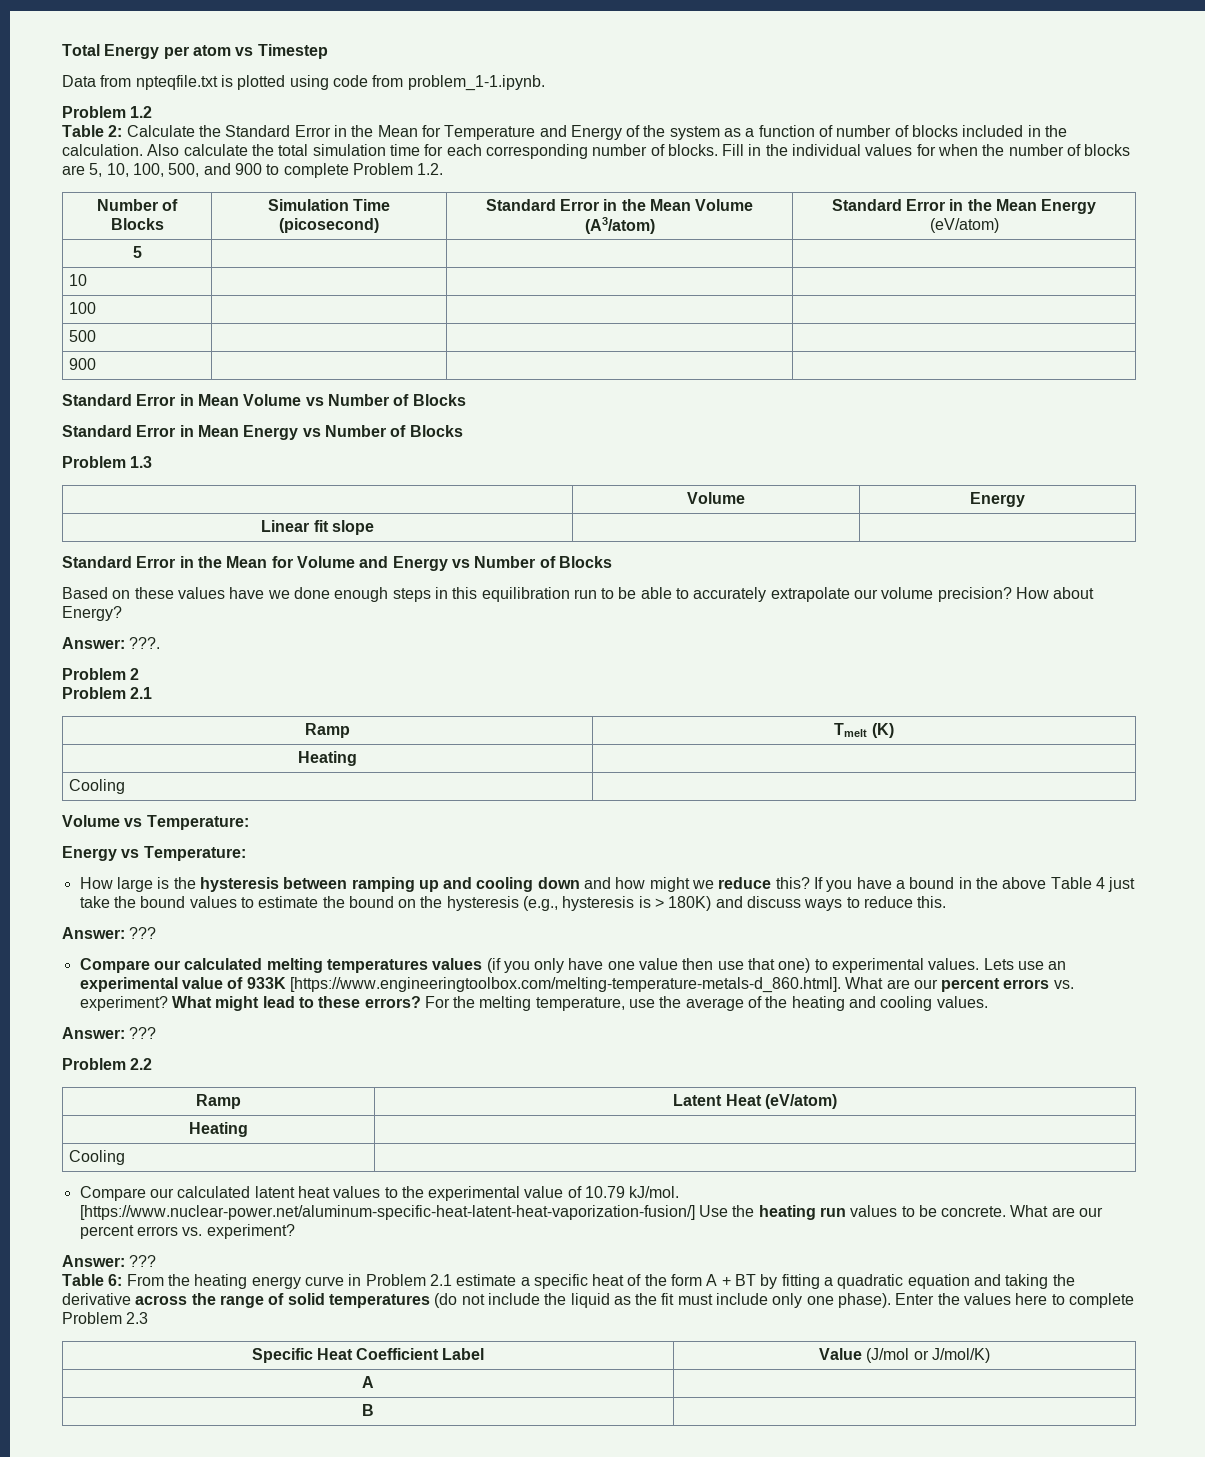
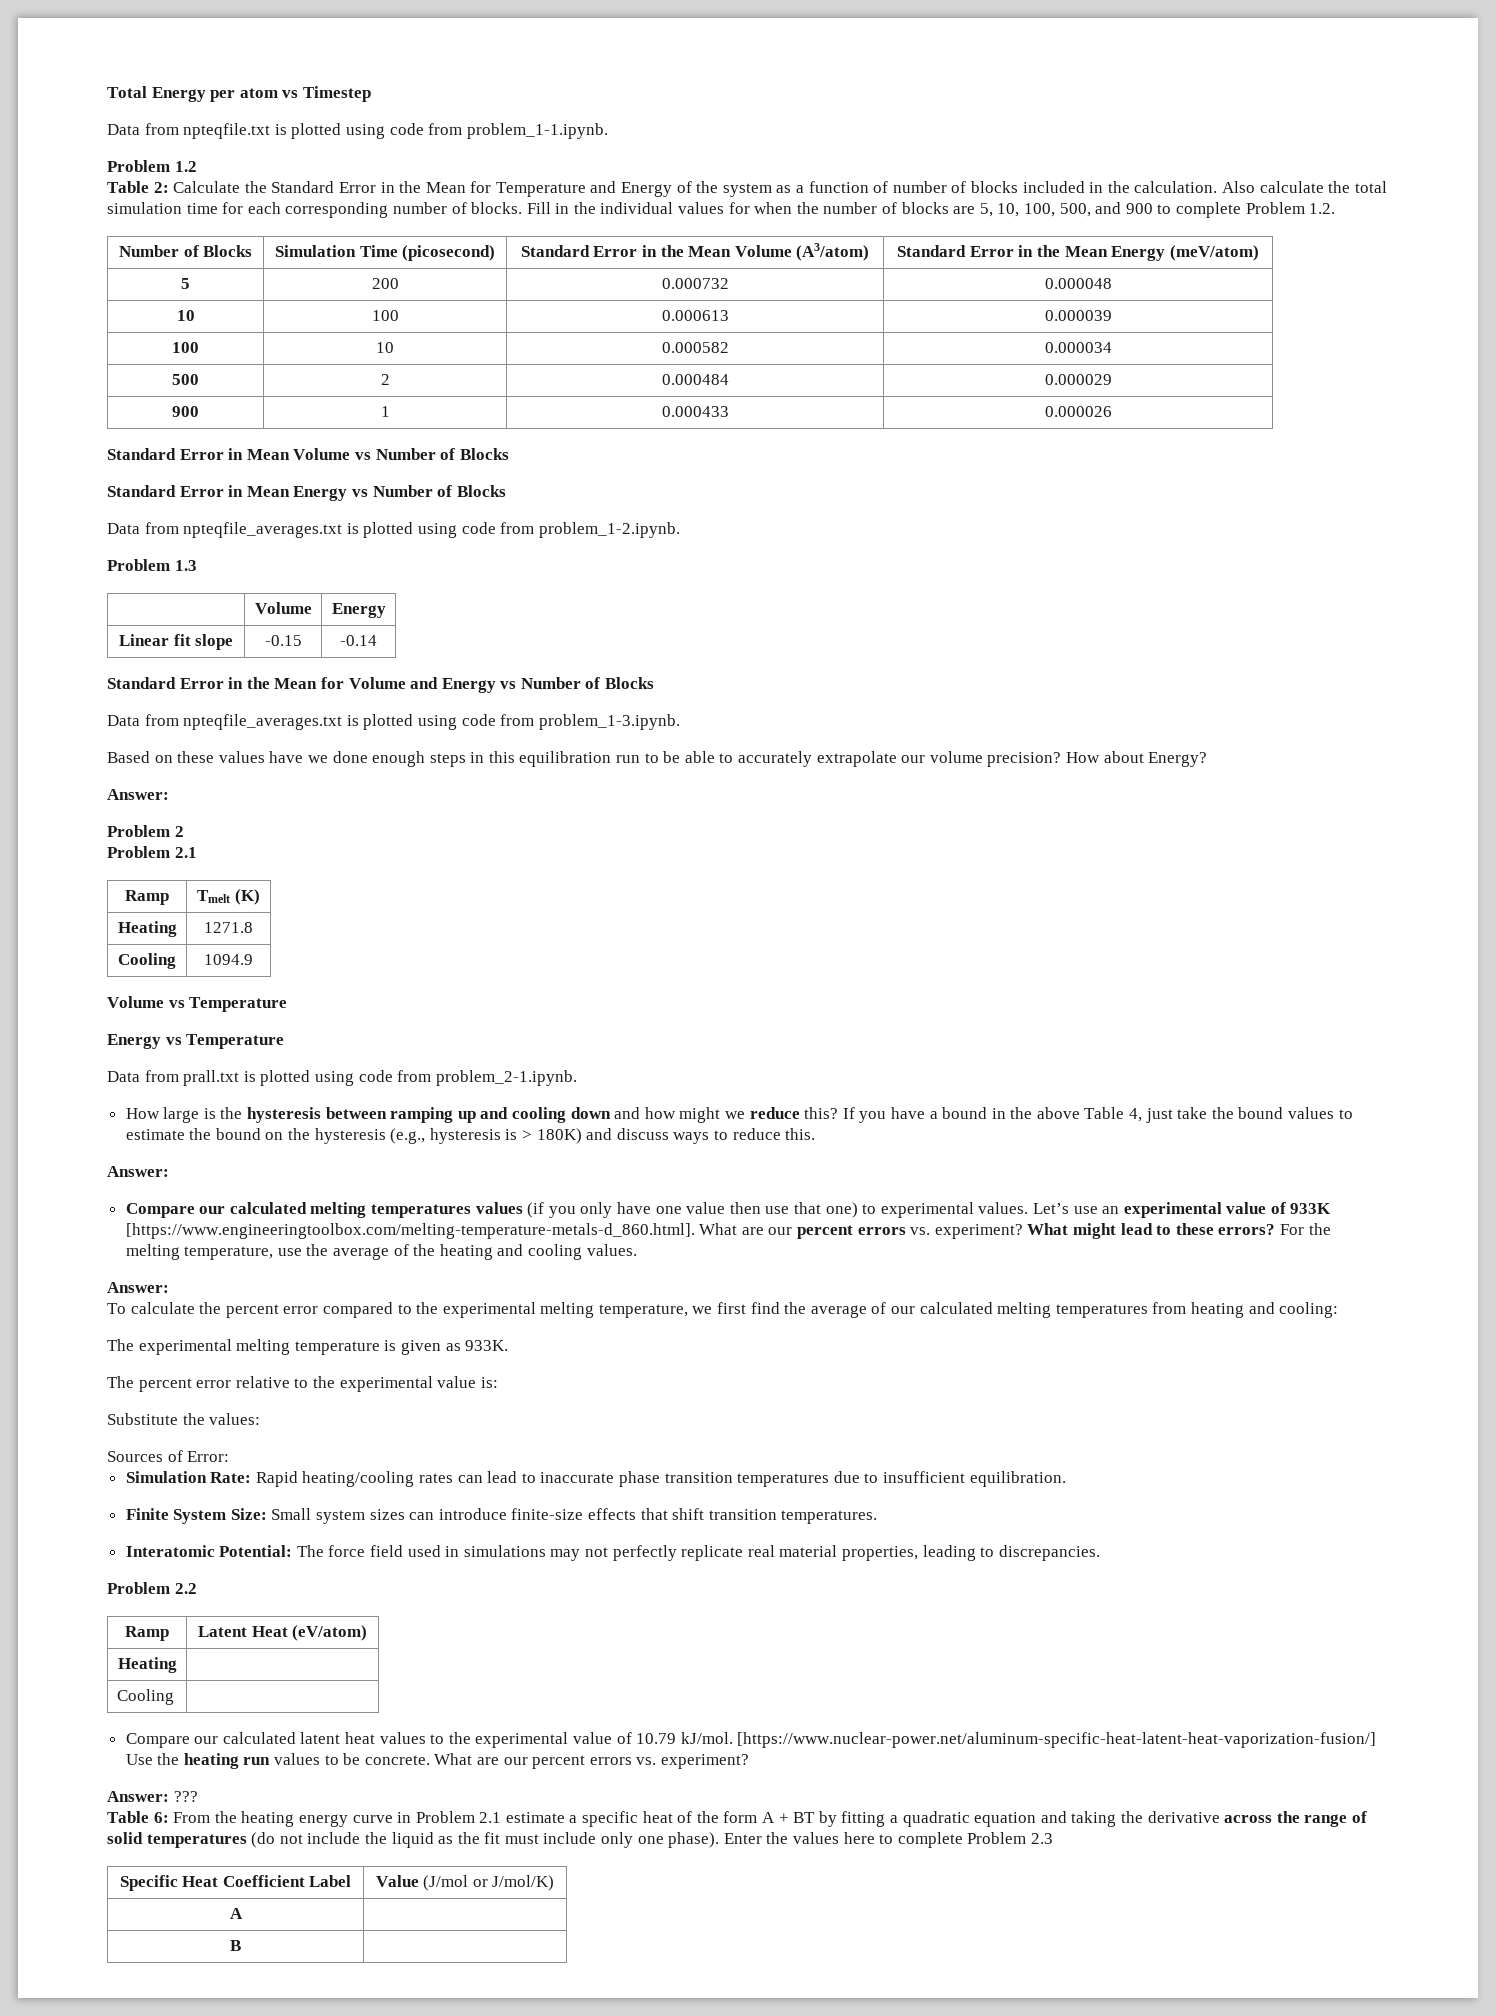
[929,218,999,233] (eV/atom) -> [1169,245,1259,261] (meV/atom)
[69,274,88,286] [69,302,97,314] [69,330,97,342] [69,358,97,370] | | // 10 | | | // 100 | | | // 500 | | | // 900 | | | -> [371,278,399,289] [661,278,729,289] [1044,278,1112,289] [176,310,195,321] [371,310,399,321] [661,310,729,321] [1044,310,1112,321] [172,342,199,353] [376,342,394,353] [661,342,729,353] [1044,342,1112,353] [172,374,199,385] [380,374,390,385] [661,374,729,385] [1044,374,1112,385] [172,406,199,417] [380,406,390,417] [661,406,729,417] [1044,406,1112,417] 200 | 0.000732 | 0.000048 // 10 | 100 | 0.000613 | 0.000039 // 100 | 10 | 0.000582 | 0.000034 // 500 | 2 | 0.000484 | 0.000029 // 900 | 1 | 0.000433 | 0.000026
(463, 431) none -> [107,522,680,538] // Data from npteqfile_averages.txt is plotted using code from problem_1-2.ipynb.
(374, 527) | -> [264,635,302,646] [340,635,377,646] -0.15 | -0.14
(612, 562) none -> [107,714,680,730] // Data from npteqfile_averages.txt is plotted using code from problem_1-3.ipynb.
[129,637,161,649] ???. -> (169, 794) none
[69,779,126,794] [62,815,249,830] [62,846,246,861] // Cooling | // Volume vs Temperature: // Energy vs Temperature: -> [204,922,253,933] [118,953,176,969] [204,954,253,965] [107,996,288,1012] [107,1034,285,1049] [107,1070,577,1086] 1271.8 // Cooling | 1094.9 // Volume vs Temperature // Energy vs Temperature // Data from prall.txt is plotted using code from problem_2-1.ipynb.
[1095,877,1105,889] 4 -> [1129,1108,1143,1122] 4,
[129,927,157,939] ??? -> (169, 1171) none
[983,958,1014,970] Lets -> [1032,1203,1069,1214] Let’s
[129,1027,157,1039] ??? -> [107,1302,1339,1318] [107,1339,509,1355] [107,1376,498,1392] [107,1413,261,1425] [107,1450,230,1462] [125,1471,1066,1487] [125,1508,878,1524] [125,1545,1100,1561] // To calculate the percent error compared to the experimental melting temperature, we first find the average of our calculated melting temperatures from heating and cooling: // The experimental melting temperature is given as 933K. // The percent error relative to the experimental value is: // Substitute the values: // Sources of Error: // Simulation Rate: Rapid heating/cooling rates can lead to inaccurate phase transition temperatures due to insufficient equilibration. // Finite System Size: Small system sizes can introduce finite-size effects that shift transition temperatures. // Interatomic Potential: The force field used in simulations may not perfectly replicate real material properties, leading to discrepancies.

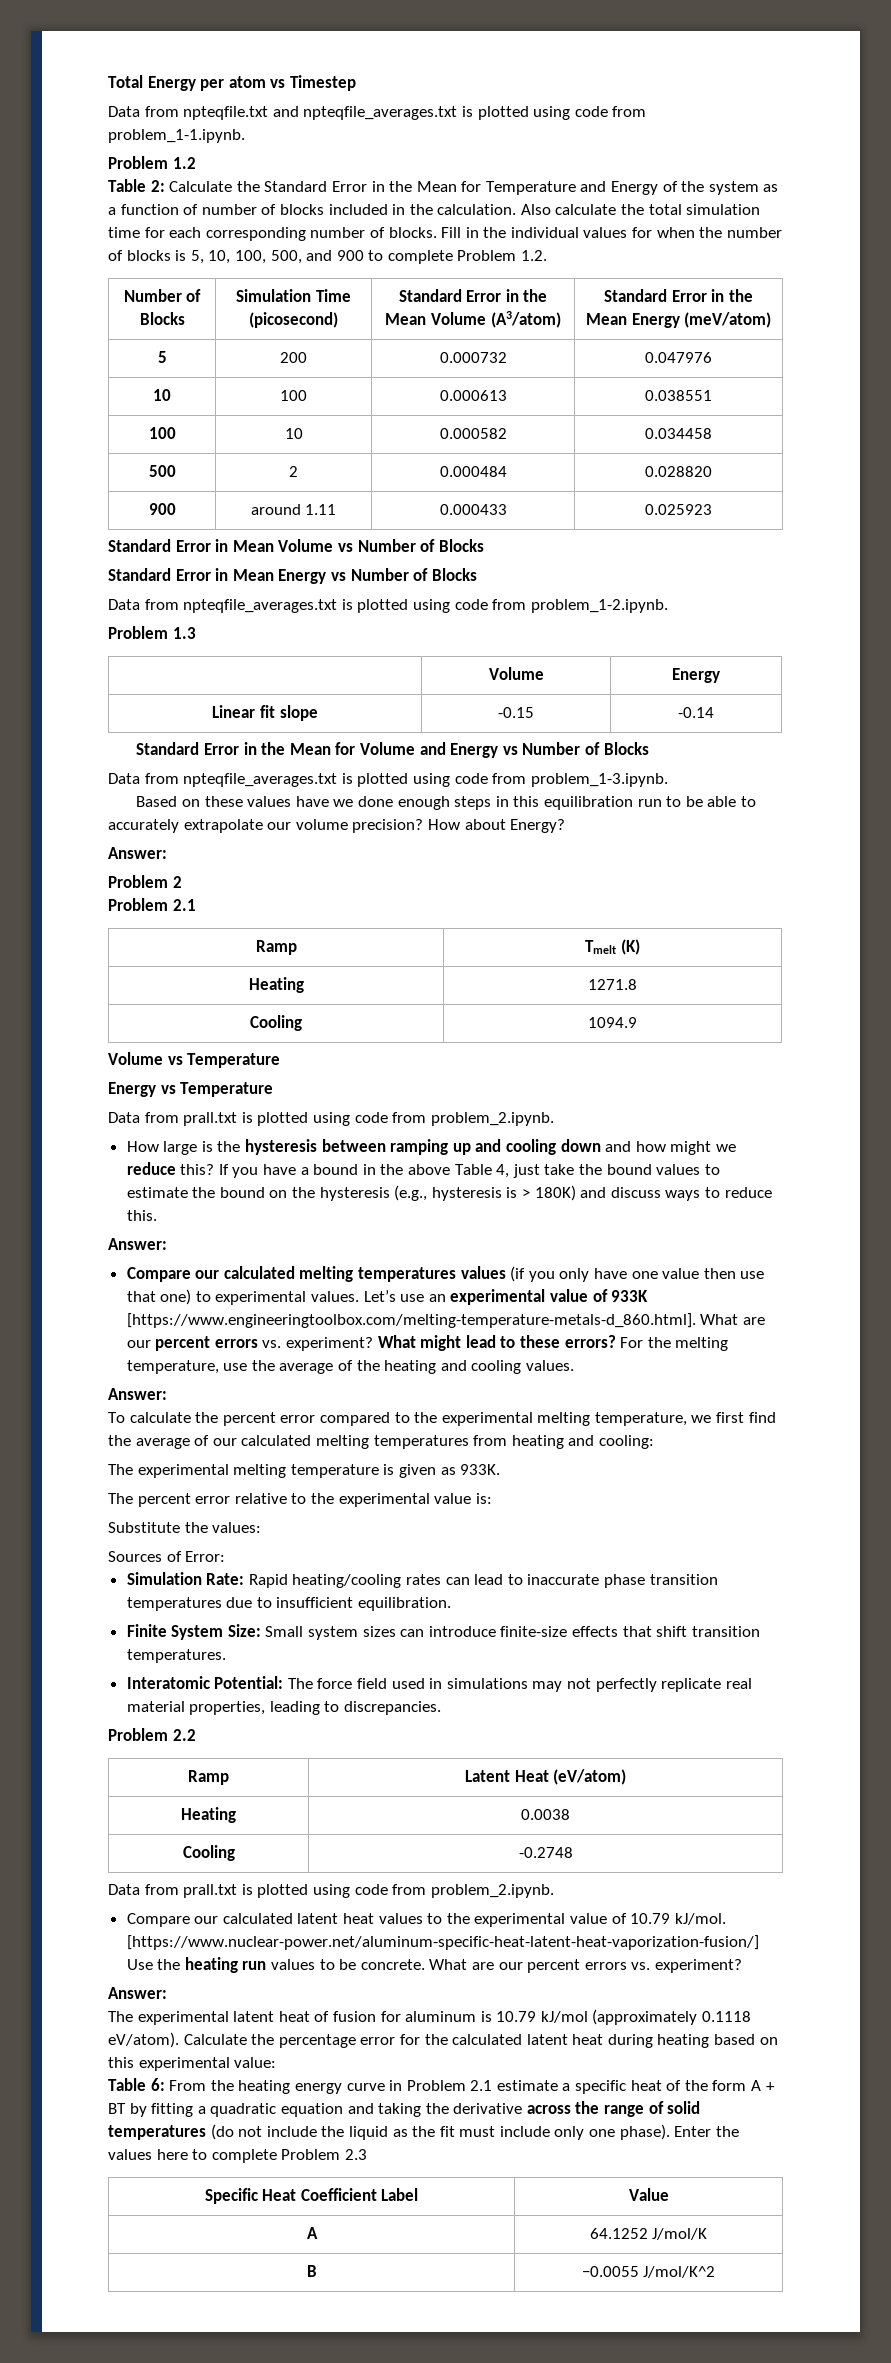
(271, 131) none -> [272,106,458,120] and npteqfile_averages.txt
[953,206,976,214] are -> [175,250,187,261] is
[1044,278,1112,289] 0.000048 -> [645,352,712,363] 0.047976
[1044,310,1112,321] 0.000039 -> [645,390,712,401] 0.038551
[1044,342,1112,353] 0.000034 -> [645,428,712,439] 0.034458
[1044,374,1112,385] 0.000029 -> [645,466,712,477] 0.028820
[380,406,390,417] 1 -> [250,504,337,515] around 1.11
[1044,406,1112,417] 0.000026 -> [645,504,712,515] 0.025923
[435,1070,577,1086] problem_2-1.ipynb. -> [430,1112,554,1126] problem_2.ipynb.
[116,1689,174,1705] // Cooling | -> [521,1809,570,1820] [182,1845,235,1861] [518,1847,573,1858] [108,1884,554,1898] 0.0038 // Cooling | -0.2748 // Data from prall.txt is plotted using code from problem_2.ipynb.
[173,1791,198,1802] ??? -> [108,2009,752,2025] [108,2032,778,2048] [108,2057,277,2071] // The experimental latent heat of fusion for aluminum is 10.79 kJ/mol (approximately 0.1118 eV/atom). Calculate the percentage error for the calculated latent heat during heating based on this experimental value:
[423,1875,555,1891] (J/mol or J/mol/K) -> (669, 2194) none
(243, 1913) none -> [589,2228,708,2240] 64.1252 J/mol/K
(241, 1945) none -> [581,2266,716,2278] −0.0055 J/mol/K^2

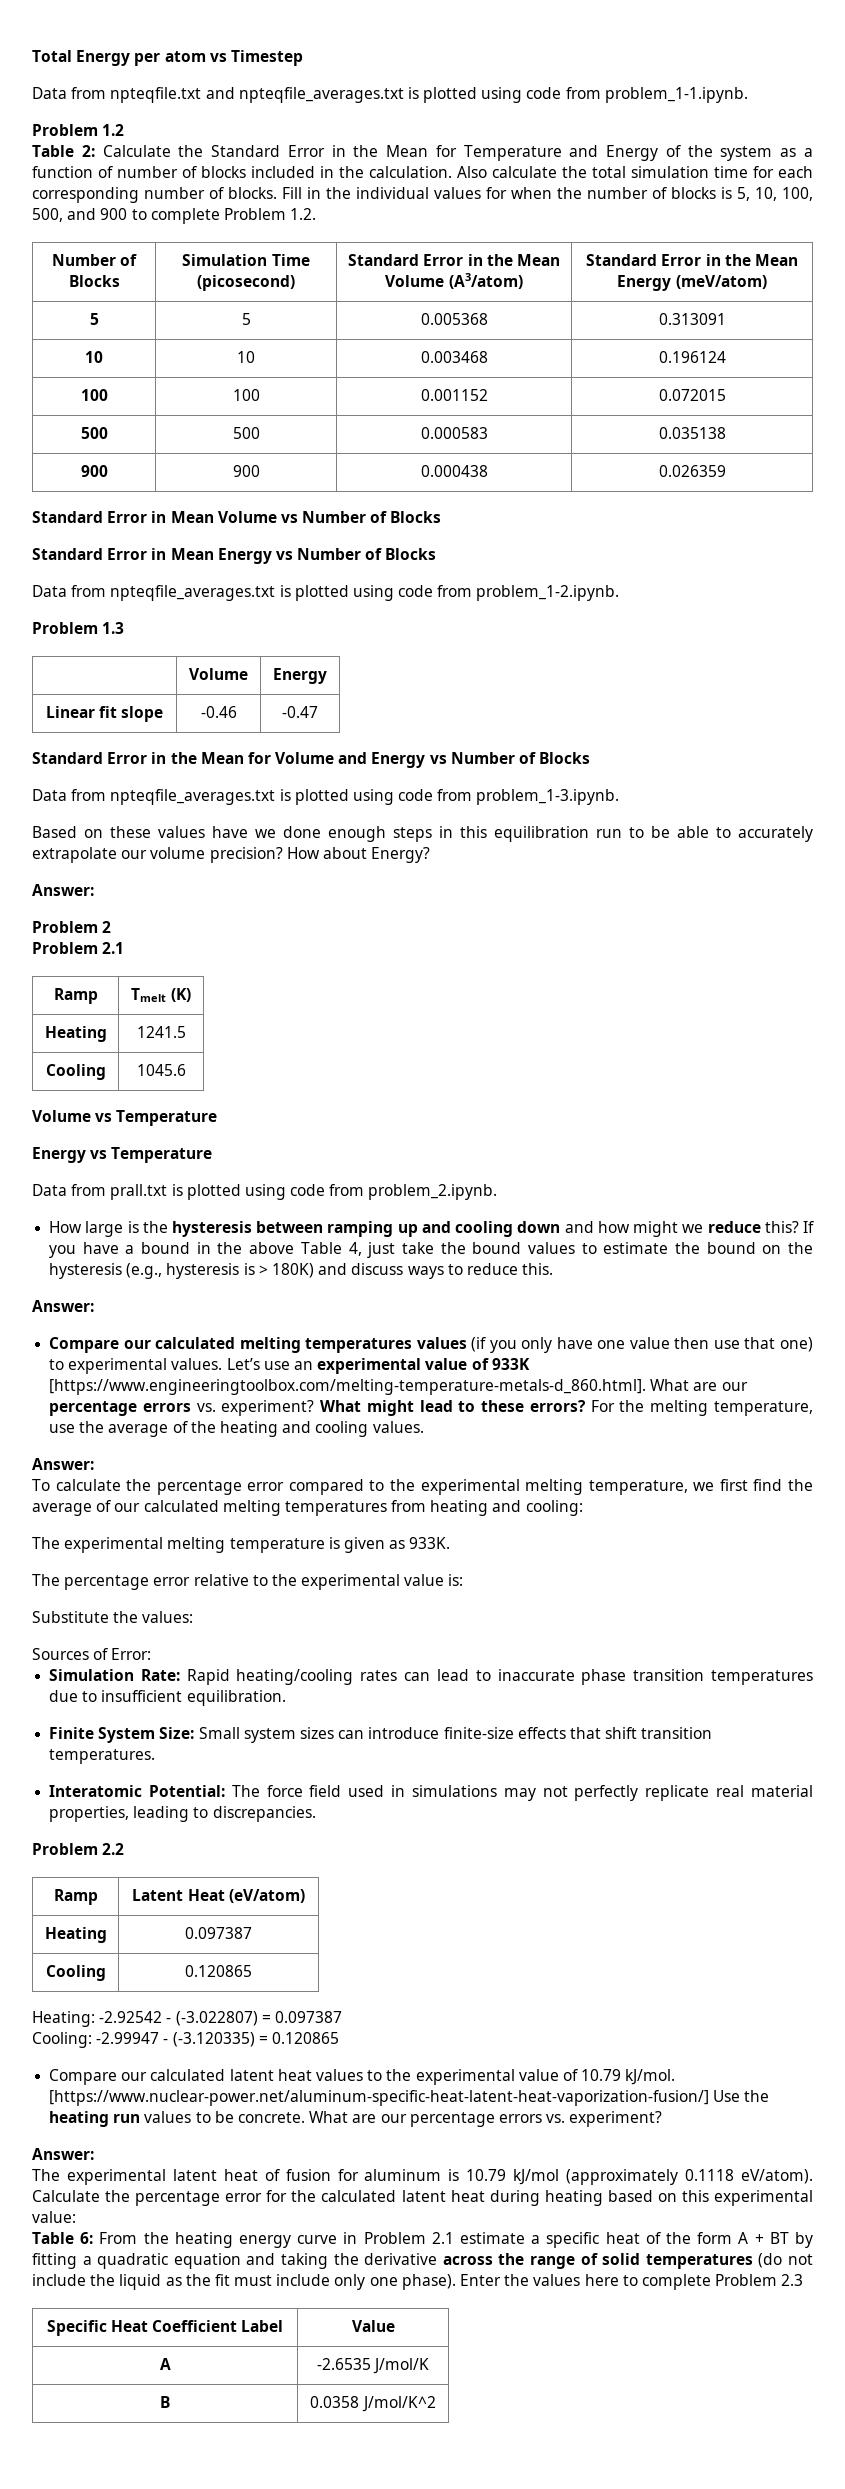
[280,352,307,363] [439,352,507,363] [645,352,712,363] [153,389,171,401] [280,390,307,401] [439,390,507,401] [645,390,712,401] [148,427,176,439] [284,428,303,439] [439,428,507,439] [645,428,712,439] [148,465,176,477] [289,466,298,477] [439,466,507,477] [645,466,712,477] [148,503,176,515] [250,504,337,515] [439,504,507,515] [645,504,712,515] 200 | 0.000732 | 0.047976 // 10 | 100 | 0.000613 | 0.038551 // 100 | 10 | 0.000582 | 0.034458 // 500 | 2 | 0.000484 | 0.028820 // 900 | around 1.11 | 0.000433 | 0.025923 -> [241,313,251,325] [420,313,488,325] [658,313,726,325] [85,351,103,363] [237,351,255,363] [420,351,488,363] [658,351,726,363] [80,389,108,401] [232,389,260,401] [420,389,488,401] [658,389,726,401] [80,427,108,439] [232,427,260,439] [420,427,488,439] [658,427,726,439] [80,465,108,477] [232,465,260,477] [420,465,488,477] [658,465,726,477] 5 | 0.005368 | 0.313091 // 10 | 10 | 0.003468 | 0.196124 // 100 | 100 | 0.001152 | 0.072015 // 500 | 500 | 0.000583 | 0.035138 // 900 | 900 | 0.000438 | 0.026359
[498,707,534,718] [678,707,714,718] -0.15 | -0.14 -> [200,706,237,718] [282,706,318,718] -0.46 | -0.47
[588,979,637,990] [250,1015,302,1031] [588,1017,637,1028] 1271.8 // Cooling | 1094.9 -> [136,1026,186,1038] [45,1064,106,1080] [136,1064,186,1076] 1241.5 // Cooling | 1045.6
[155,1336,211,1351] percent -> [49,1401,138,1416] percentage
[222,1412,276,1426] percent -> [156,1480,242,1495] percentage
[137,1493,191,1507] percent -> [64,1575,150,1590] percentage
[521,1809,570,1820] [182,1845,235,1861] [518,1847,573,1858] [108,1884,554,1898] 0.0038 // Cooling | -0.2748 // Data from prall.txt is plotted using code from problem_2.ipynb. -> [185,1927,252,1939] [45,1965,106,1981] [185,1965,252,1977] [32,2011,342,2027] [32,2032,339,2048] 0.097387 // Cooling | 0.120865 // Heating: -2.92542 - (-3.022807) = 0.097387 // Cooling: -2.99947 - (-3.120335) = 0.120865
[527,1959,581,1973] percent -> [409,2112,495,2127] percentage
[589,2228,648,2239] 64.1252 -> [316,2358,371,2370] -2.6535
[581,2266,639,2277] −0.0055 -> [310,2396,360,2408] 0.0358

